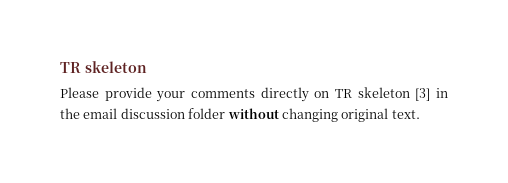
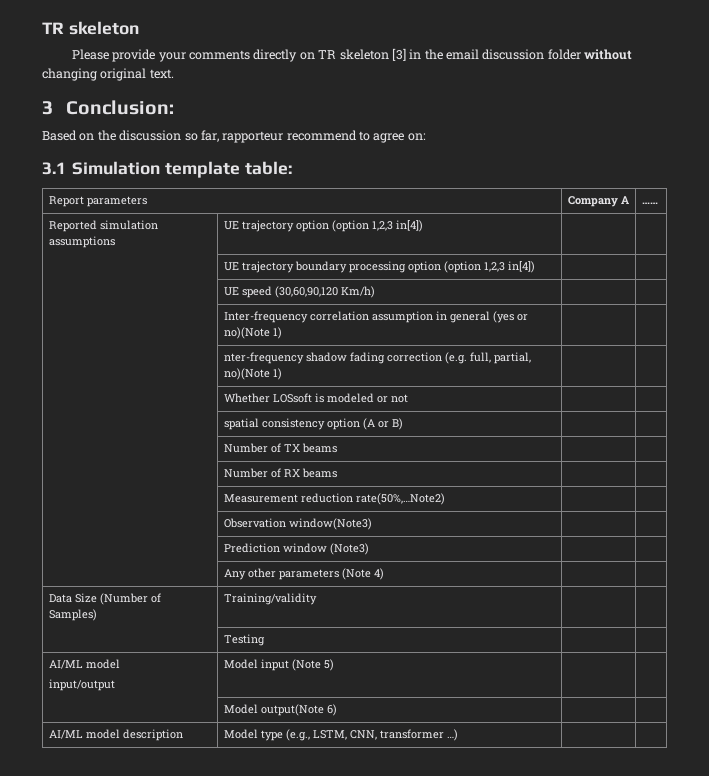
(420, 114) none -> [42,100,174,115] [42,130,426,143] [42,161,292,178] [48,196,147,207] [567,196,629,207] [641,202,658,204] [48,220,158,232] [48,236,115,248] [223,220,423,232] [223,261,535,273] [223,286,375,298] [223,311,528,323] [223,327,282,339] [223,352,531,364] [223,368,282,380] [223,393,408,403] [223,418,403,430] [223,443,337,453] [223,468,337,478] [223,493,445,505] [223,518,372,530] [223,543,369,555] [223,568,384,580] [48,593,161,605] [48,609,97,621] [223,593,317,605] [223,634,265,646] [48,659,120,669] [48,679,115,691] [223,659,334,671] [223,704,337,716] [48,729,183,741] [223,729,458,741] // 3 Conclusion: // Based on the discussion so far, rapporteur recommend to agree on: // 3.1 Simulation template table: // Report parameters | Company A | …… // Reported simulation assumptions | UE trajectory option (option 1,2,3 in[4]) | | // | UE trajectory boundary processing option (option 1,2,3 in[4]) | | // | UE speed (30,60,90,120 Km/h) | | // | Inter-frequency correlation assumption in general (yes or no)(Note 1) | | // | nter-frequency shadow fading correction (e.g. full, partial, no)(Note 1) | | // | Whether LOSsoft is modeled or not | | // | spatial consistency option (A or B) | | // | Number of TX beams | | // | Number of RX beams | | // | Measurement reduction rate(50%,…Note2) | | // | Observation window(Note3) | | // | Prediction window (Note3) | | // | Any other parameters (Note 4) | | // Data Size (Number of Samples) | Training/validity | | // | Testing | | // AI/ML model // input/output | Model input (Note 5) | | // | Model output(Note 6) | | // AI/ML model description | Model type (e.g., LSTM, CNN, transformer …) | |

